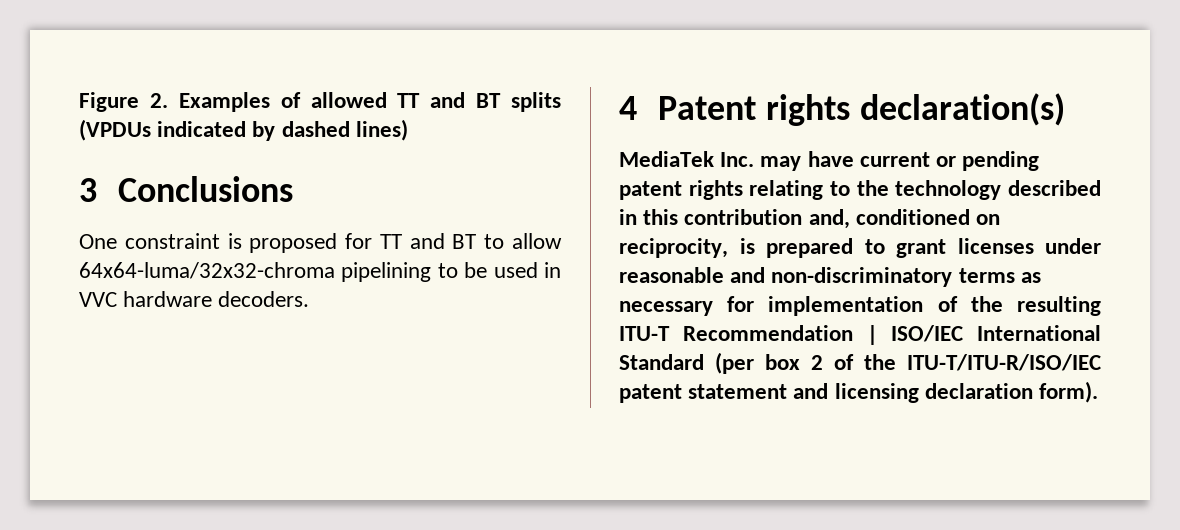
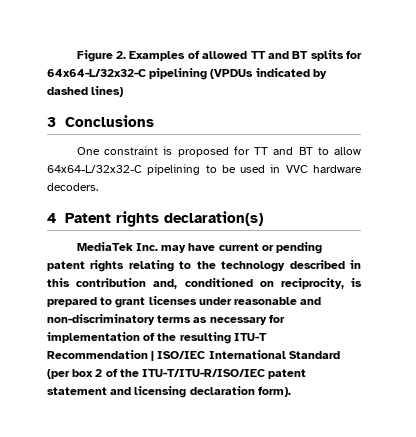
(561, 102) none -> [346,50,362,59] [47,68,208,80] for 64x64-L/32x32-C pipelining
[79,262,335,279] 64x64-luma/32x32-chroma -> [47,165,142,173] 64x64-L/32x32-C

